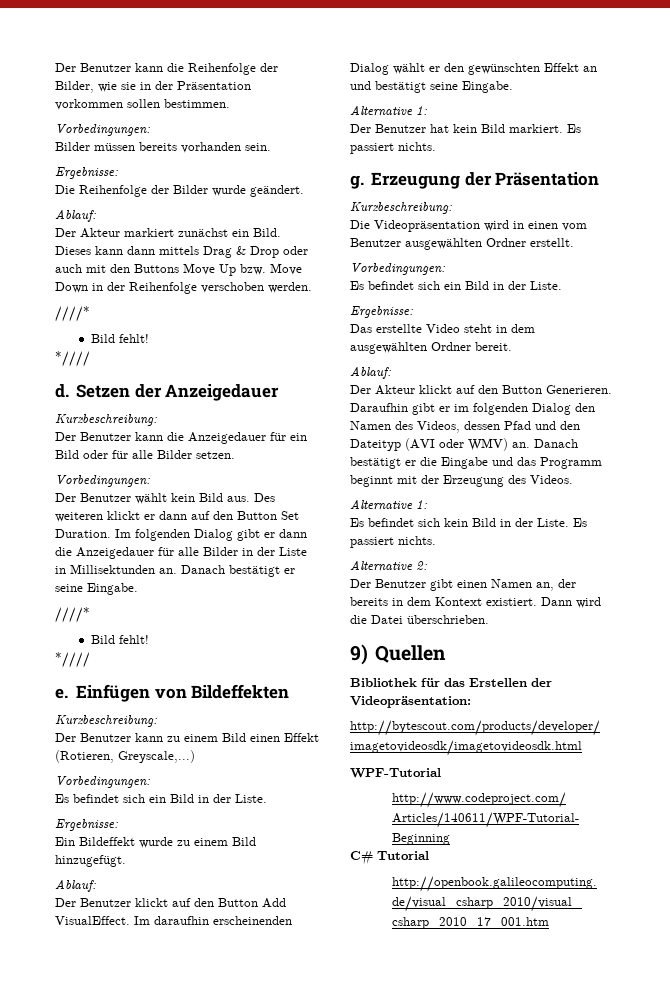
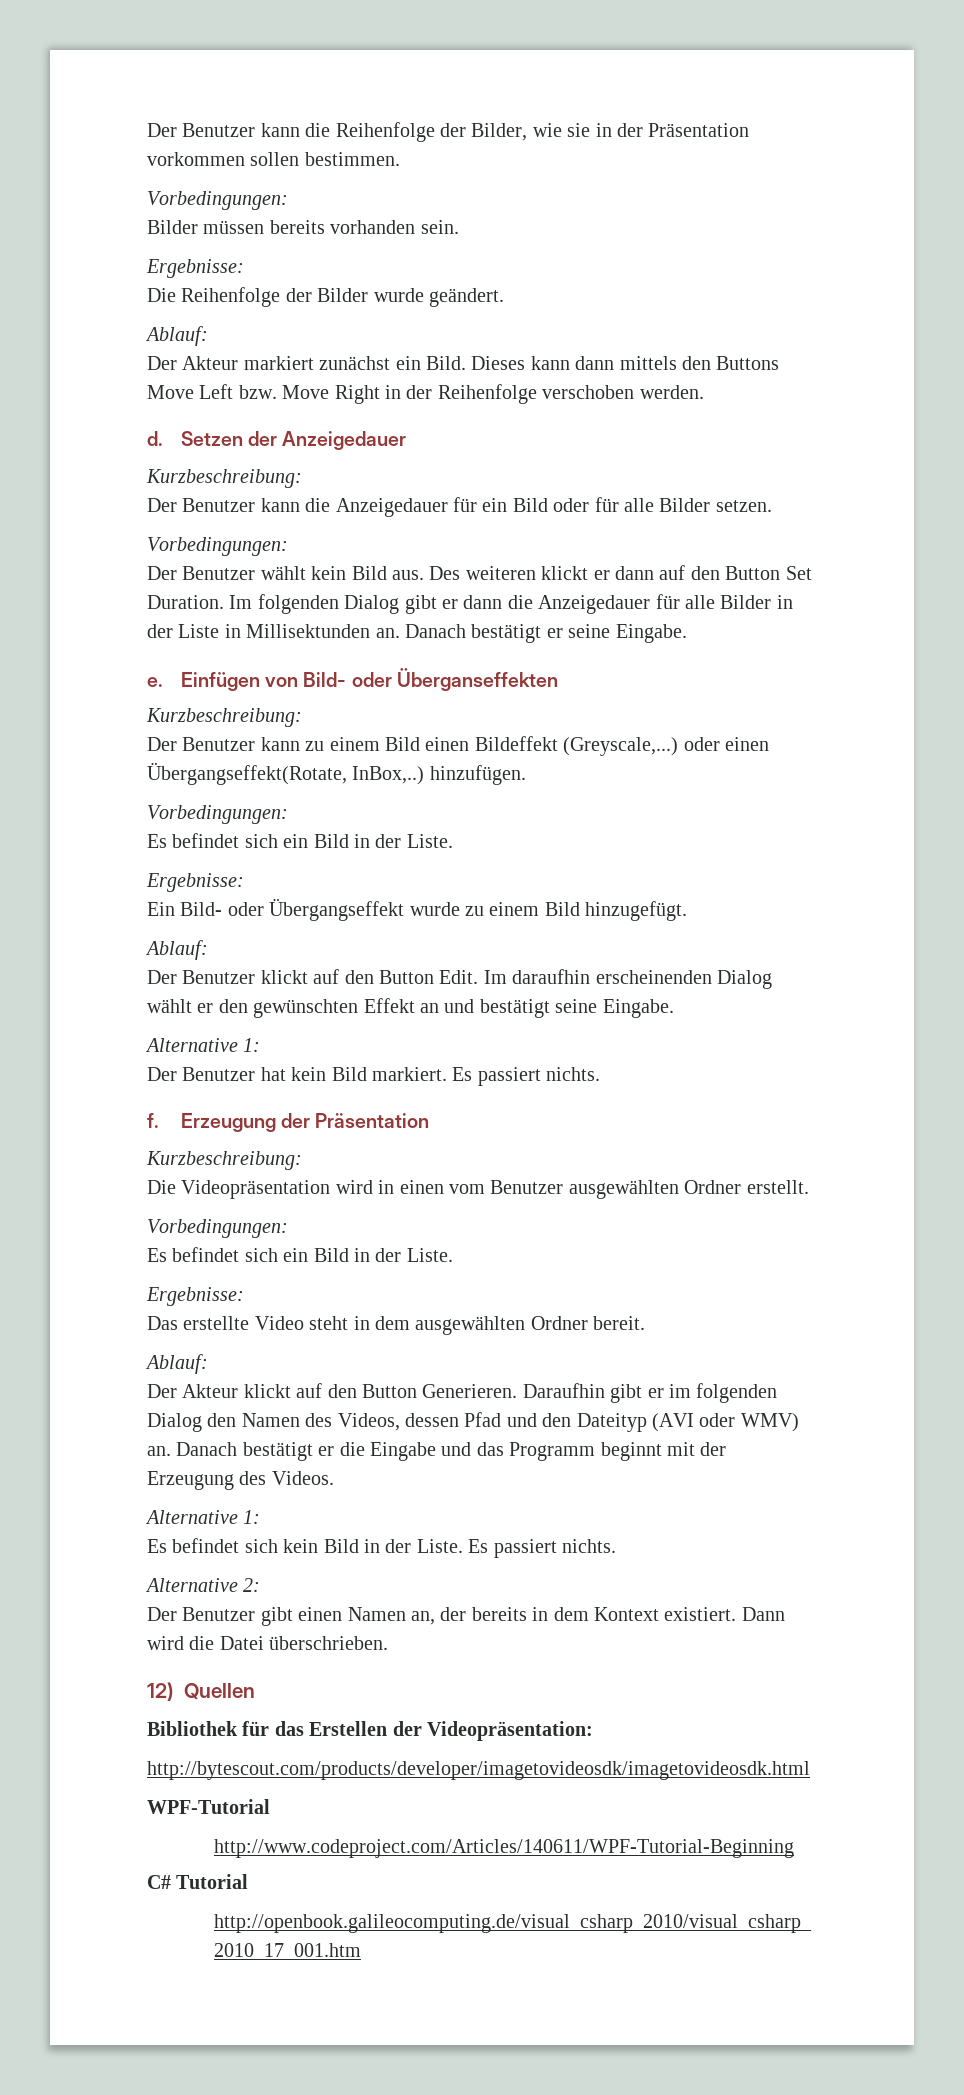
[203,246,308,258] [55,264,106,273] Drag & Drop oder auch mit -> (677, 363) none
[219,264,236,276] Up -> [199,384,234,399] Left
[55,282,88,293] Down -> [334,385,380,404] Right
[55,306,90,322] [90,334,149,343] [55,351,90,367] // ////* // Bild fehlt! // *//// -> (704, 392) none
[55,607,90,623] [90,635,149,644] [55,652,90,668] // ////* // Bild fehlt! // *//// -> (687, 633) none
[191,684,290,699] Bildeffekten -> [303,668,558,691] Bild- oder Überganseffekten
[284,733,319,742] [55,750,195,763] Effekt (Rotieren, Greyscale,...) -> [474,736,769,756] [147,762,526,785] Bildeffekt (Greyscale,...) oder einen Übergangseffekt(Rotate, InBox,..) hinzufügen.
[79,837,135,846] Bildeffekt -> [180,898,405,921] Bild- oder Übergangseffekt
[262,898,286,908] [55,916,130,925] Add VisualEffect. -> [439,970,479,984] Edit.
[350,175,364,189] g. -> [147,1113,159,1128] f.
[350,644,368,665] 9) -> [147,1682,174,1701] 12)

